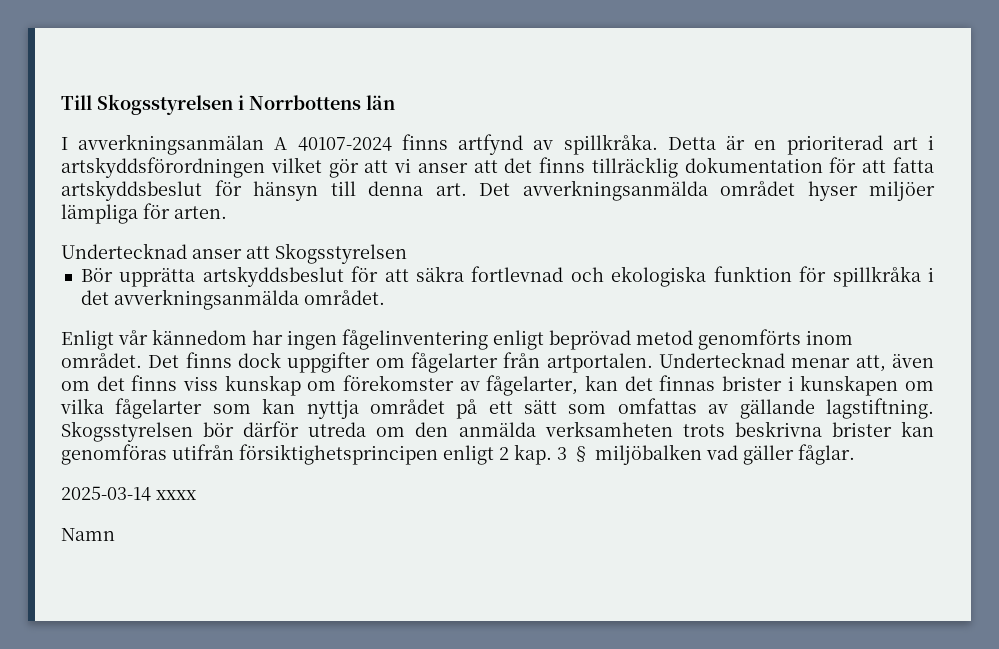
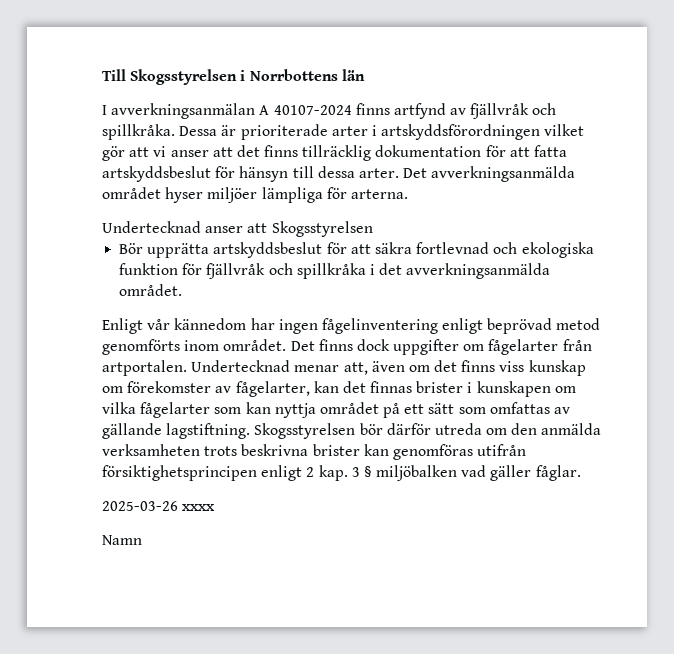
[563,134,918,155] spillkråka. Detta är en prioriterad art -> [470,103,557,119] [102,124,368,140] fjällvråk och spillkråka. Dessa är prioriterade arter
[368,181,467,196] denna art. -> [317,166,399,178] dessa arter.
[174,206,227,219] arten. -> [350,189,408,199] arterna.
(827, 274) none -> [206,263,293,279] fjällvråk och
[61,486,151,501] 2025-03-14 -> [102,501,178,511] 2025-03-26

